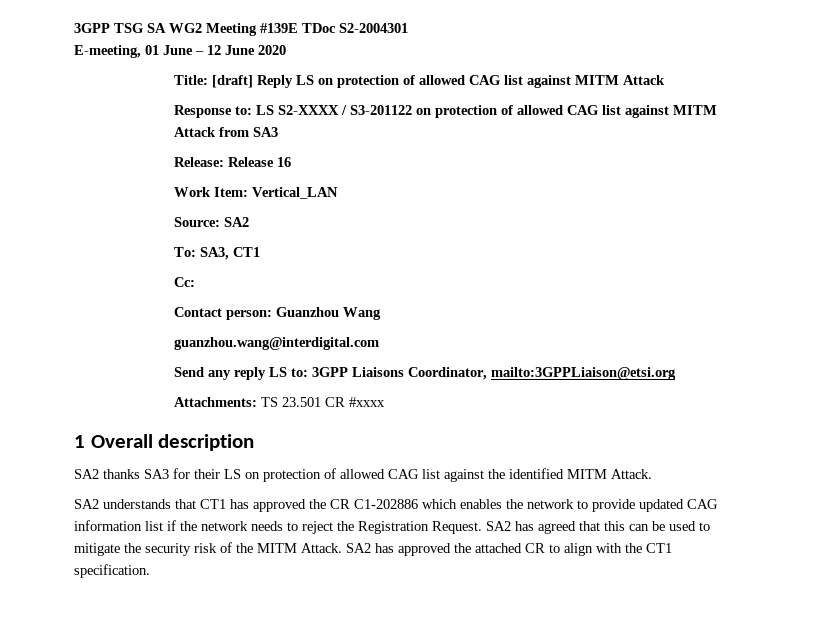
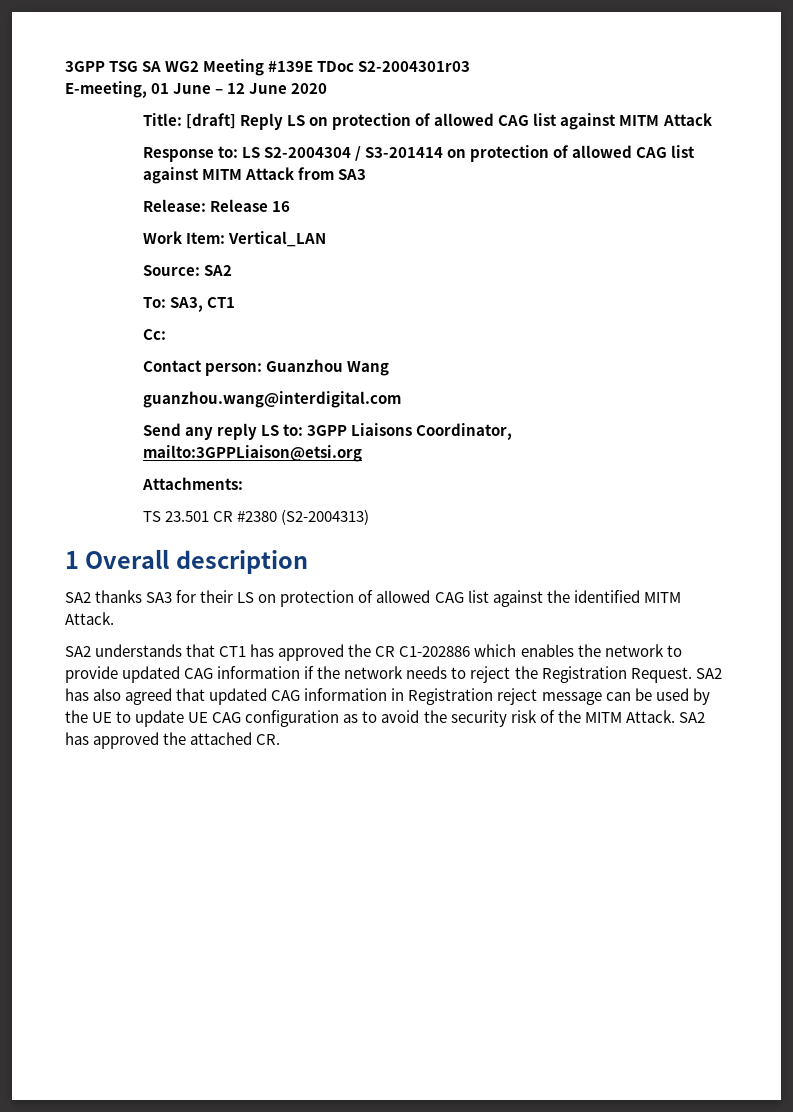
[339,23,408,33] S2-2004301 -> [358,61,471,72] S2-2004301r03
[278,105,413,115] S2-XXXX / S3-201122 -> [264,146,444,161] S2-2004304 / S3-201414
(258, 402) none -> (243, 483) //
[349,397,386,407] #xxxx -> [237,509,370,525] #2380 (S2-2004313)
[145,521,163,531] list -> (301, 672) none
(534, 526) none -> [93,688,122,701] also
[604,521,710,531] [74,543,120,556] this can be used to mitigate -> [209,688,710,705] [65,710,420,727] updated CAG information in Registration reject message can be used by the UE to update UE CAG configuration as to avoid
[525,543,672,556] [74,564,150,578] CR to align with the CT1 specification. -> [256,734,281,745] CR.

